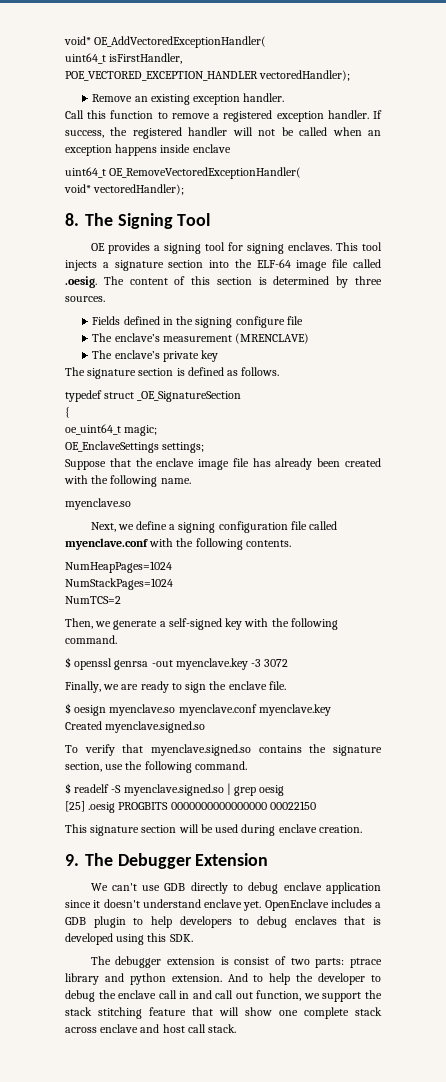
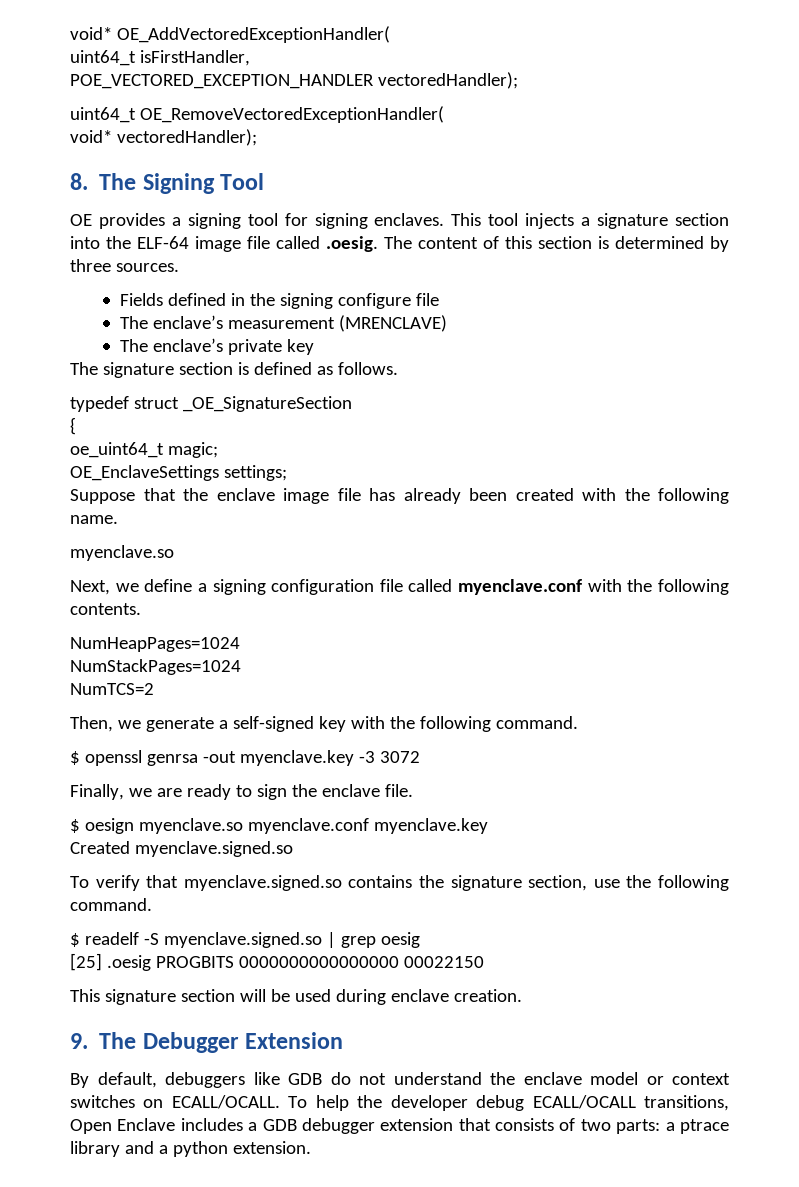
[92,93,285,105] [65,110,382,122] [65,127,381,139] [65,144,231,156] // Remove an existing exception handler. // Call this function to remove a registered exception handler. If success, the registered handler will not be called when an exception happens inside enclave -> (518, 80) none
[90,882,381,894] [65,899,381,911] [65,916,381,928] [65,933,193,945] [90,956,270,968] We can't use GDB directly to debug enclave application since it doesn't understand enclave yet. OpenEnclave includes a GDB plugin to help developers to debug enclaves that is developed using this SDK. // The debugger extension is consist -> [70,1072,730,1088] [70,1095,729,1111] [70,1118,555,1134] By default, debuggers like GDB do not understand the enclave model or context switches on ECALL/OCALL. To help the developer debug ECALL/OCALL transitions, Open Enclave includes a GDB debugger extension that consists
(345, 963) none -> [665,1122,675,1131] a
(124, 977) none -> [158,1145,168,1154] a
[227,973,381,985] [65,990,382,1002] [65,1007,382,1019] [65,1024,237,1033] And to help the developer to debug the enclave call in and call out function, we support the stack stitching feature that will show one complete stack across enclave and host call stack. -> (311, 1147) none

